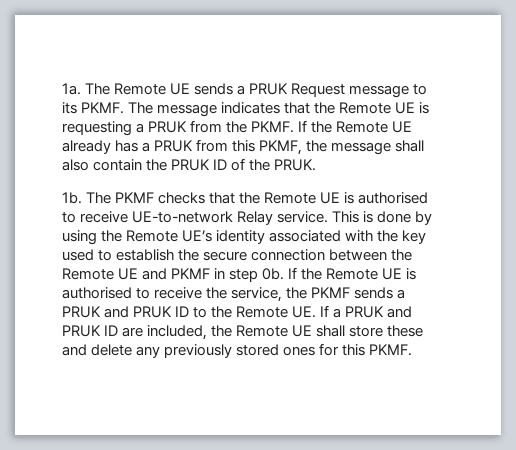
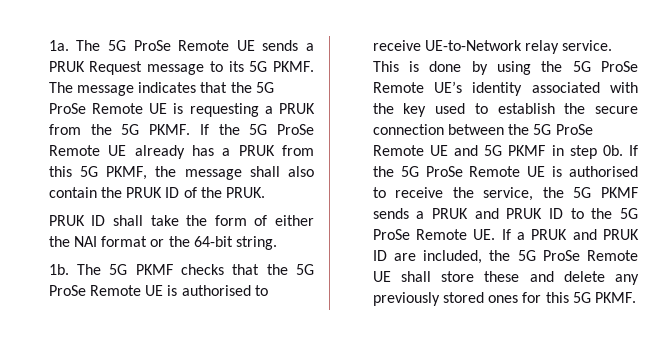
(110, 89) none -> [107,40,171,51] 5G ProSe
(77, 108) none -> [249,61,268,72] 5G
(336, 108) none -> [255,82,274,93] [48,103,86,114] 5G ProSe
(247, 127) none -> [121,124,140,135] 5G
(333, 127) none -> [249,124,314,135] 5G ProSe
(255, 146) none -> [79,166,98,177] 5G
(317, 165) none -> [48,215,315,226] [48,236,277,250] // PRUK ID shall take the form of either the NAI format or the 64-bit string.
(111, 198) none -> [109,264,128,275] 5G
[264,192,429,204] [61,211,273,225] Remote UE is authorised to receive UE-to-network Relay -> [296,264,314,275] [48,285,268,296] [372,40,560,54] 5G ProSe Remote UE is authorised to receive UE-to-Network relay
(122, 236) none -> [572,61,638,72] 5G ProSe
(413, 255) none -> [533,124,593,135] 5G ProSe
(167, 274) none -> [484,145,503,156] 5G
(323, 274) none -> [400,166,463,177] 5G ProSe
(307, 293) none -> [573,187,592,198] 5G
(232, 312) none -> [620,208,638,219] [372,229,410,240] 5G ProSe
(232, 331) none -> [517,250,580,261] 5G ProSe
(366, 350) none -> [572,292,591,303] 5G

